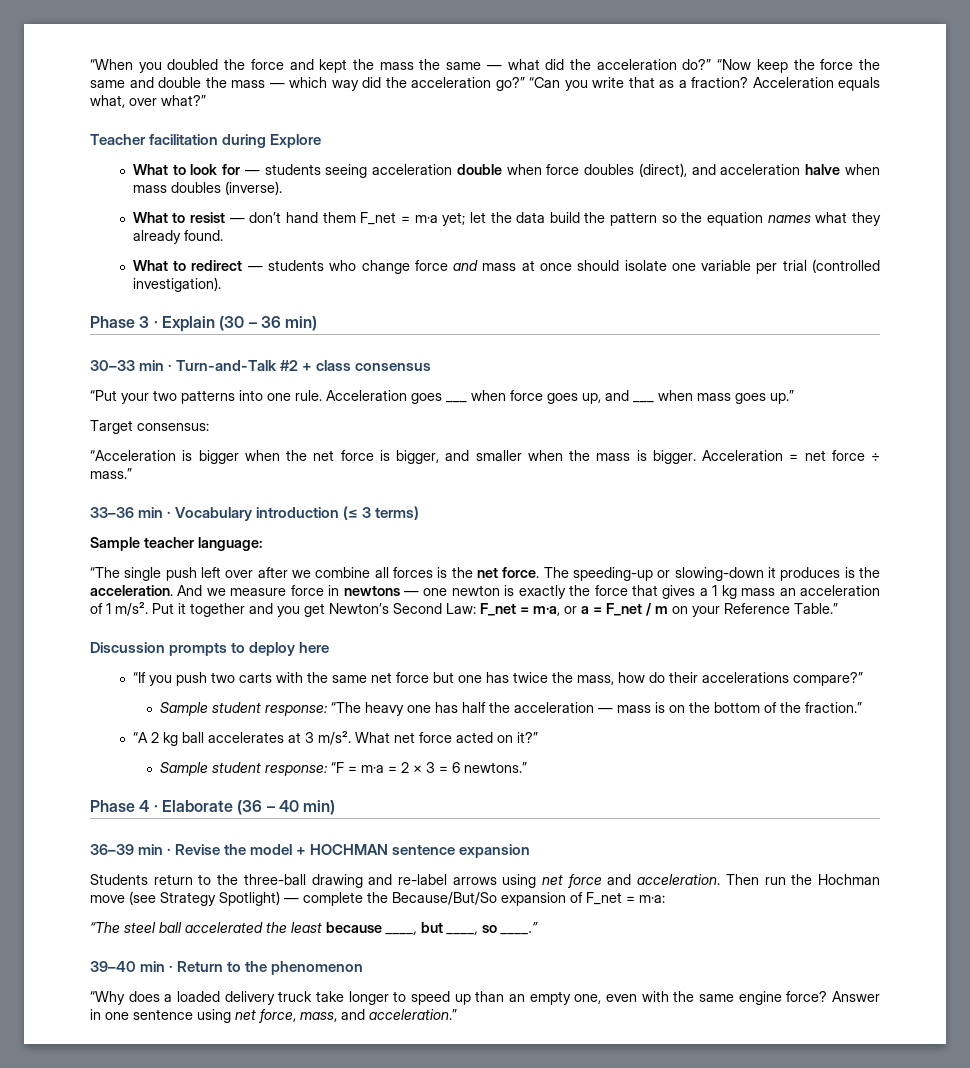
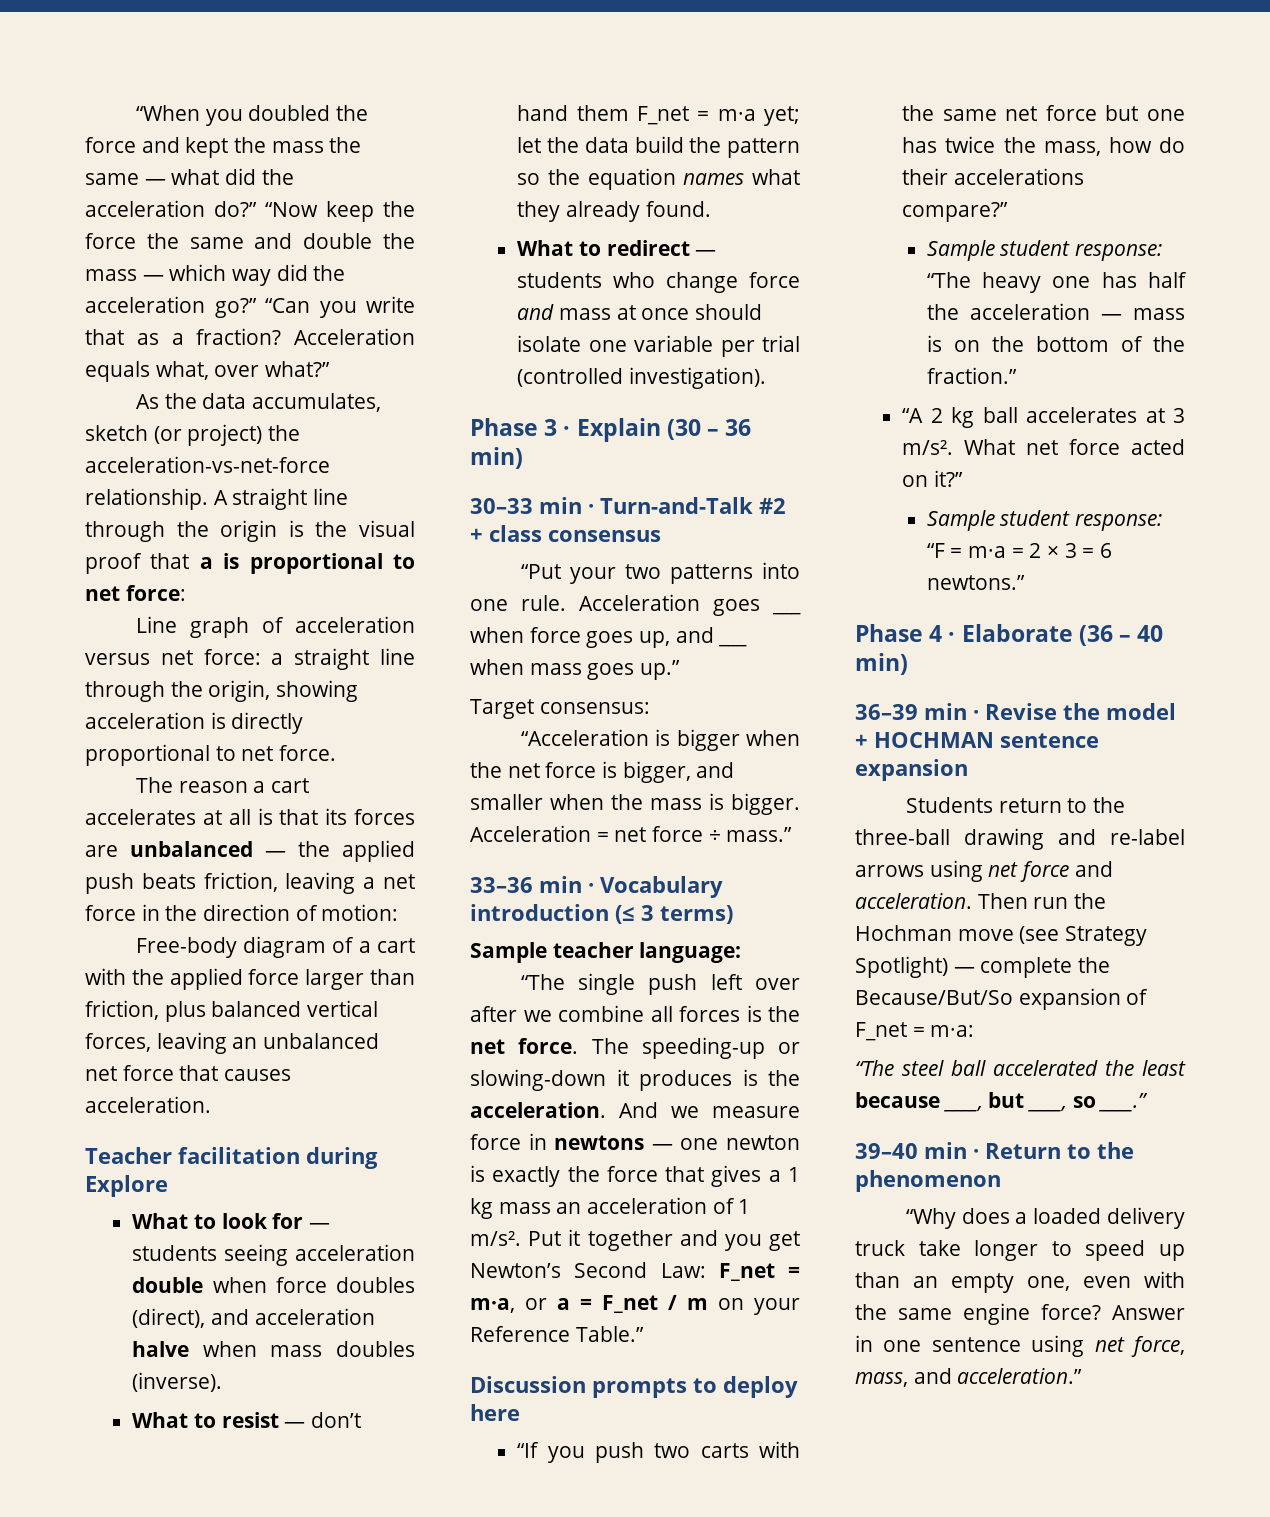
(206, 100) none -> [135,393,381,412] [85,424,301,446] [85,456,330,473] [85,488,349,510] [85,520,415,542] [85,553,415,574] [85,585,186,601] [135,616,415,638] [85,648,415,670] [85,680,359,702] [85,712,304,734] [85,744,337,766] [135,777,309,793] [85,808,416,825] [85,840,415,862] [85,872,415,894] [85,904,399,921] [135,936,415,958] [85,968,415,990] [85,1000,379,1022] [85,1032,380,1054] [85,1065,292,1081] [85,1096,211,1113] // As the data accumulates, sketch (or project) the acceleration-vs-net-force relationship. A straight line through the origin is the visual proof that a is proportional to net force: // Line graph of acceleration versus net force: a straight line through the origin, showing acceleration is directly proportional to net force. // The reason a cart accelerates at all is that its forces are unbalanced — the applied push beats friction, leaving a net force in the direction of motion: // Free-body diagram of a cart with the applied force larger than friction, plus balanced vertical forces, leaving an unbalanced net force that causes acceleration.

